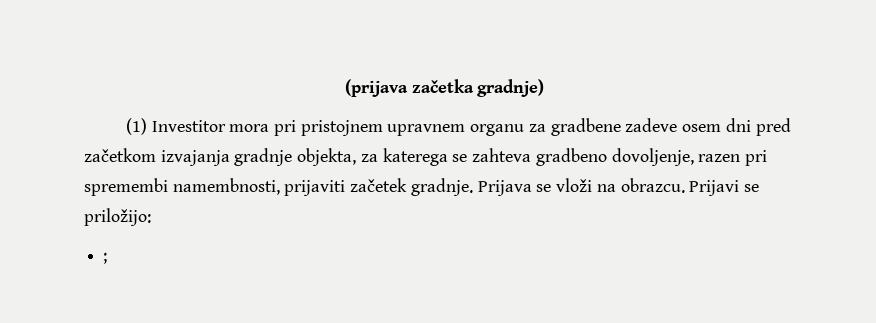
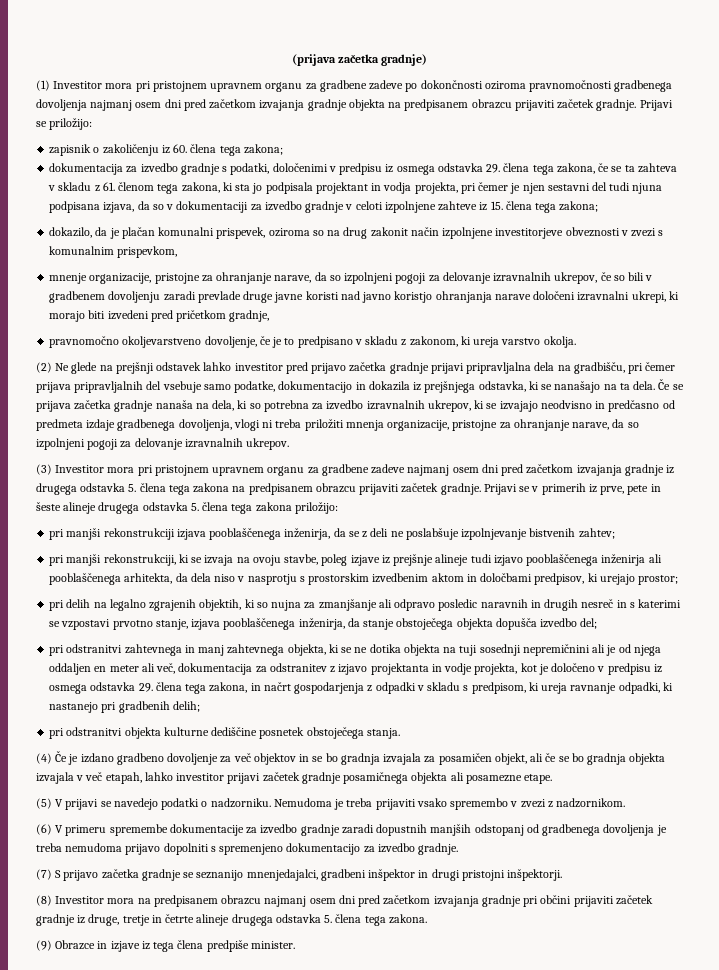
[682,118,791,136] [84,148,767,166] [84,178,759,196] [84,208,151,226] [103,252,108,264] osem dni pred začetkom izvajanja gradnje objekta, za katerega se zahteva gradbeno dovoljenje, razen pri spremembi namembnosti, prijaviti začetek gradnje. Prijava se vloži na obrazcu. Prijavi se priložijo: // ; -> [405,80,673,92] [36,99,673,111] [36,118,93,130] [49,144,283,156] [49,163,677,175] [48,182,663,194] [49,201,599,213] [49,227,664,239] [49,246,178,258] [49,272,653,284] [49,291,679,303] [49,310,270,322] [49,336,576,348] [36,362,676,374] [36,379,684,393] [36,400,675,412] [36,419,639,431] [36,438,290,450] [36,464,675,476] [36,483,661,495] [36,502,338,514] [49,528,615,540] [49,554,662,566] [49,573,679,585] [49,599,682,611] [49,618,598,630] [49,644,661,656] [49,663,662,675] [49,682,673,694] [49,701,200,713] [49,727,400,739] [36,751,666,765] [36,772,553,784] [36,798,626,810] [36,824,667,836] [36,843,459,855] [36,869,563,881] [36,895,653,907] [36,914,427,926] [36,940,295,952] po dokončnosti oziroma pravnomočnosti gradbenega dovoljenja najmanj osem dni pred začetkom izvajanja gradnje objekta na predpisanem obrazcu prijaviti začetek gradnje. Prijavi se priložijo: // zapisnik o zakoličenju iz 60. člena tega zakona; // dokumentacija za izvedbo gradnje s podatki, določenimi v predpisu iz osmega odstavka 29. člena tega zakona, če se ta zahteva v skladu z 61. členom tega zakona, ki sta jo podpisala projektant in vodja projekta, pri čemer je njen sestavni del tudi njuna podpisana izjava, da so v dokumentaciji za izvedbo gradnje v celoti izpolnjene zahteve iz 15. člena tega zakona; // dokazilo, da je plačan komunalni prispevek, oziroma so na drug zakonit način izpolnjene investitorjeve obveznosti v zvezi s komunalnim prispevkom, // mnenje organizacije, pristojne za ohranjanje narave, da so izpolnjeni pogoji za delovanje izravnalnih ukrepov, če so bili v gradbenem dovoljenju zaradi prevlade druge javne koristi nad javno koristjo ohranjanja narave določeni izravnalni ukrepi, ki morajo biti izvedeni pred pričetkom gradnje, // pravnomočno okoljevarstveno dovoljenje, če je to predpisano v skladu z zakonom, ki ureja varstvo okolja. // (2) Ne glede na prejšnji odstavek lahko investitor pred prijavo začetka gradnje prijavi pripravljalna dela na gradbišču, pri čemer prijava pripravljalnih del vsebuje samo podatke, dokumentacijo in dokazila iz prejšnjega odstavka, ki se nanašajo na ta dela. Če se prijava začetka gradnje nanaša na dela, ki so potrebna za izvedbo izravnalnih ukrepov, ki se izvajajo neodvisno in predčasno od predmeta izdaje gradbenega dovoljenja, vlogi ni treba priložiti mnenja organizacije, pristojne za ohranjanje narave, da so izpolnjeni pogoji za delovanje izravnalnih ukrepov. // (3) Investitor mora pri pristojnem upravnem organu za gradbene zadeve najmanj osem dni pred začetkom izvajanja gradnje iz drugega odstavka 5. člena tega zakona na predpisanem obrazcu prijaviti začetek gradnje. Prijavi se v primerih iz prve, pete in šeste alineje drugega odstavka 5. člena tega zakona priložijo: // pri manjši rekonstrukciji izjava pooblaščenega inženirja, da se z deli ne poslabšuje izpolnjevanje bistvenih zahtev; // pri manjši rekonstrukciji, ki se izvaja na ovoju stavbe, poleg izjave iz prejšnje alineje tudi izjavo pooblaščenega inženirja ali pooblaščenega arhitekta, da dela niso v nasprotju s prostorskim izvedbenim aktom in določbami predpisov, ki urejajo prostor; // pri delih na legalno zgrajenih objektih, ki so nujna za zmanjšanje ali odpravo posledic naravnih in drugih nesreč in s katerimi se vzpostavi prvotno stanje, izjava pooblaščenega inženirja, da stanje obstoječega objekta dopušča izvedbo del; // pri odstranitvi zahtevnega in manj zahtevnega objekta, ki se ne dotika objekta na tuji sosednji nepremičnini ali je od njega oddaljen en meter ali več, dokumentacija za odstranitev z izjavo projektanta in vodje projekta, kot je določeno v predpisu iz osmega odstavka 29. člena tega zakona, in načrt gospodarjenja z odpadki v skladu s predpisom, ki ureja ravnanje odpadki, ki nastanejo pri gradbenih delih; // pri odstranitvi objekta kulturne dediščine posnetek obstoječega stanja. // (4) Če je izdano gradbeno dovoljenje za več objektov in se bo gradnja izvajala za posamičen objekt, ali če se bo gradnja objekta izvajala v več etapah, lahko investitor prijavi začetek gradnje posamičnega objekta ali posamezne etape. // (5) V prijavi se navedejo podatki o nadzorniku. Nemudoma je treba prijaviti vsako spremembo v zvezi z nadzornikom. // (6) V primeru spremembe dokumentacije za izvedbo gradnje zaradi dopustnih manjših odstopanj od gradbenega dovoljenja je treba nemudoma prijavo dopolniti s spremenjeno dokumentacijo za izvedbo gradnje. // (7) S prijavo začetka gradnje se seznanijo mnenjedajalci, gradbeni inšpektor in drugi pristojni inšpektorji. // (8) Investitor mora na predpisanem obrazcu najmanj osem dni pred začetkom izvajanja gradnje pri občini prijaviti začetek gradnje iz druge, tretje in četrte alineje drugega odstavka 5. člena tega zakona. // (9) Obrazce in izjave iz tega člena predpiše minister.

